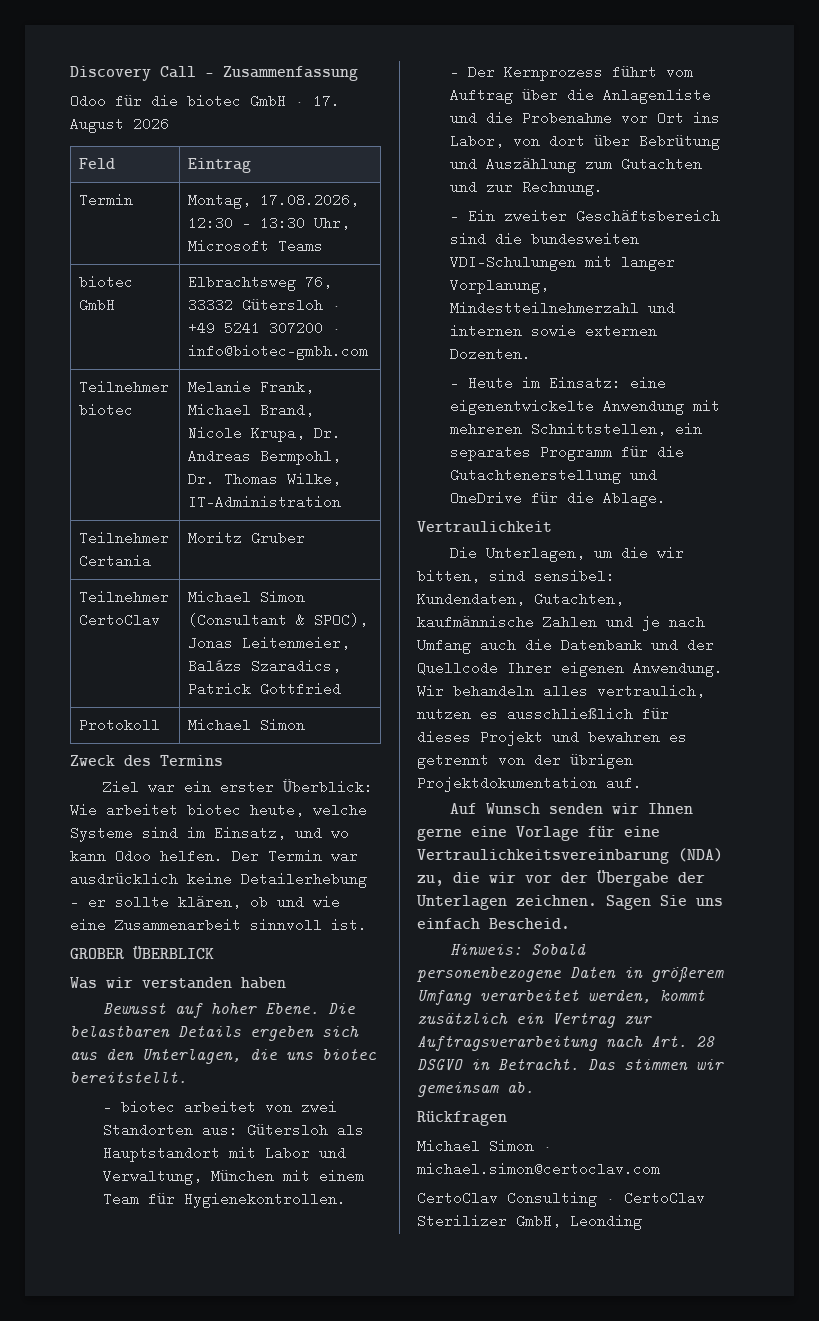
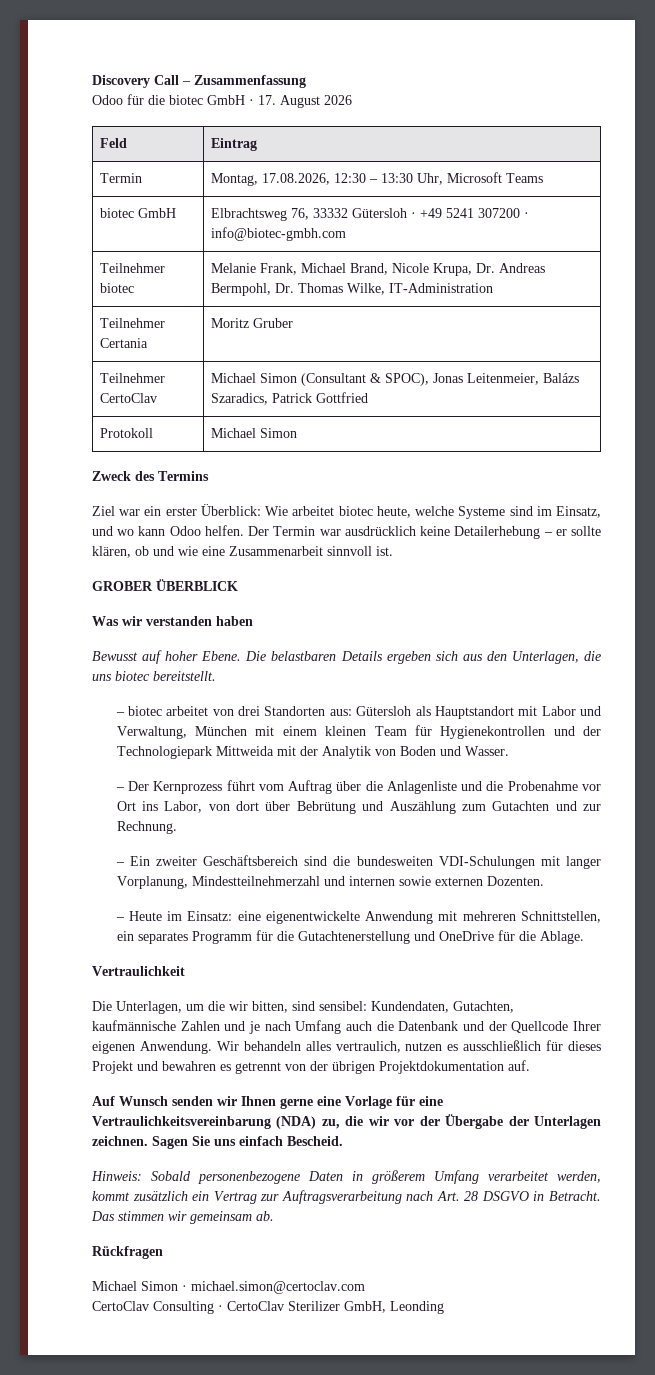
[301,1100,338,1114] zwei -> [238,706,261,716] drei
(365, 1176) none -> [325,726,367,736] kleinen
[184,1192,347,1208] Hygienekontrollen. -> [440,726,601,739] [116,746,509,759] Hygienekontrollen und der Technologiepark Mittweida mit der Analytik von Boden und Wasser.

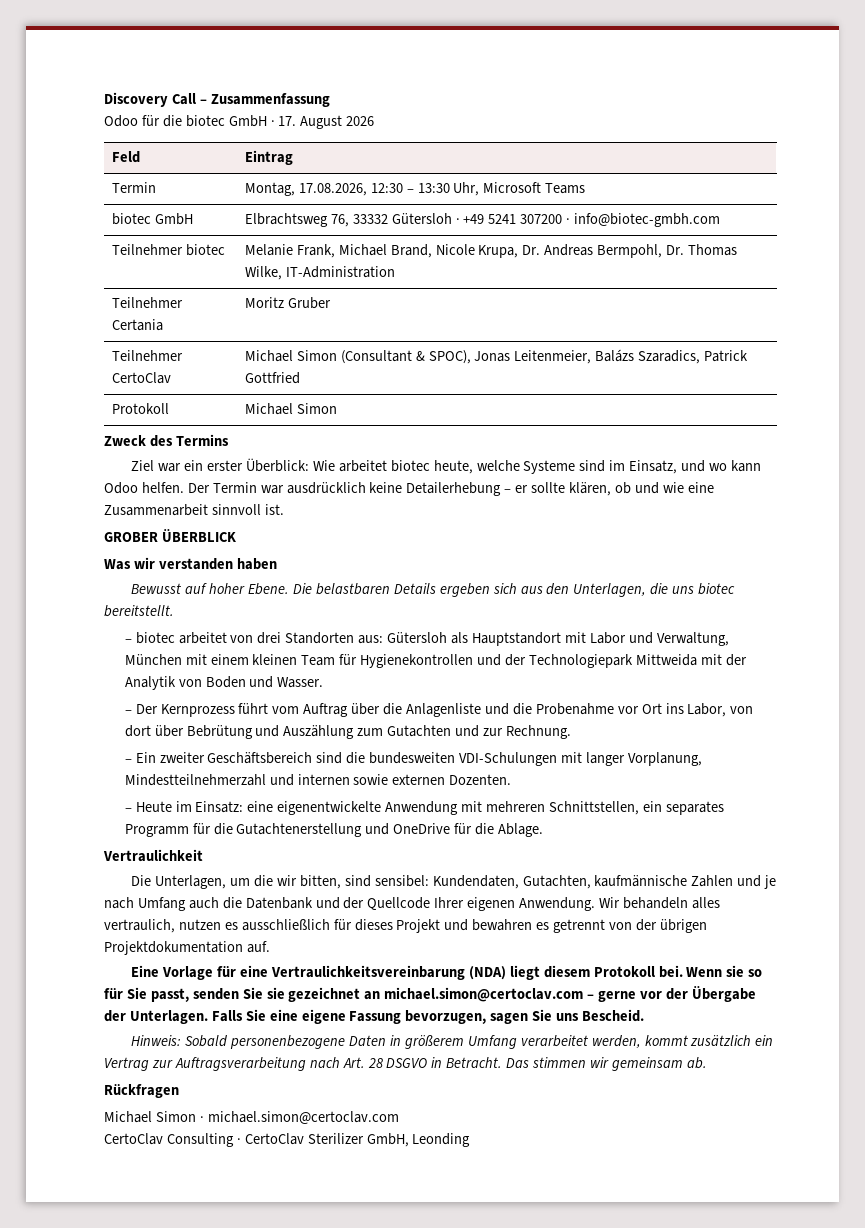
[92,1096,341,1109] Auf Wunsch senden wir Ihnen gerne eine -> [131,965,160,977] Eine
[321,1114,602,1129] [92,1136,188,1149] zu, die wir vor der Übergabe der Unterlagen zeichnen. Sagen -> [509,965,763,980] [104,986,756,1002] [104,1009,529,1024] liegt diesem Protokoll bei. Wenn sie so für Sie passt, senden Sie sie gezeichnet an michael.simon@certoclav.com – gerne vor der Übergabe der Unterlagen. Falls Sie eine eigene Fassung bevorzugen, sagen
[239,1136,283,1146] einfach -> (580, 1017) none

